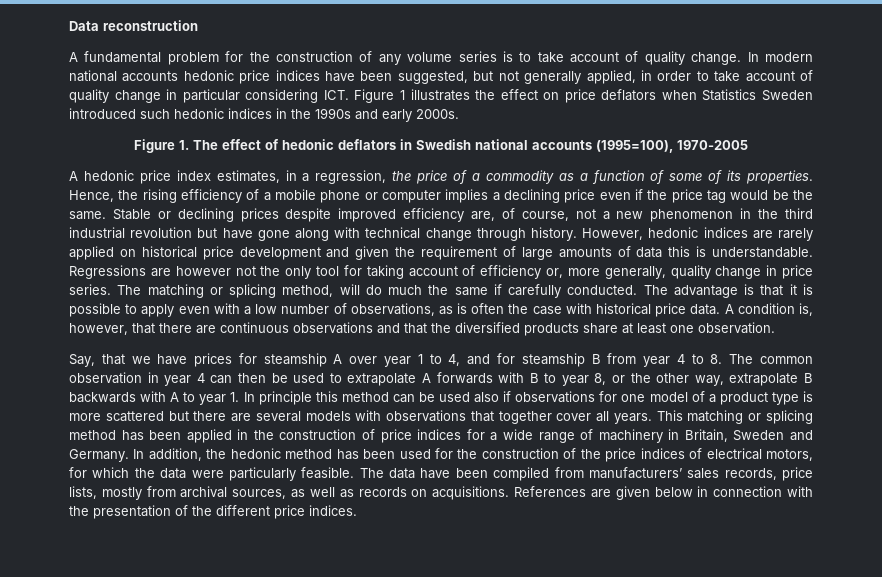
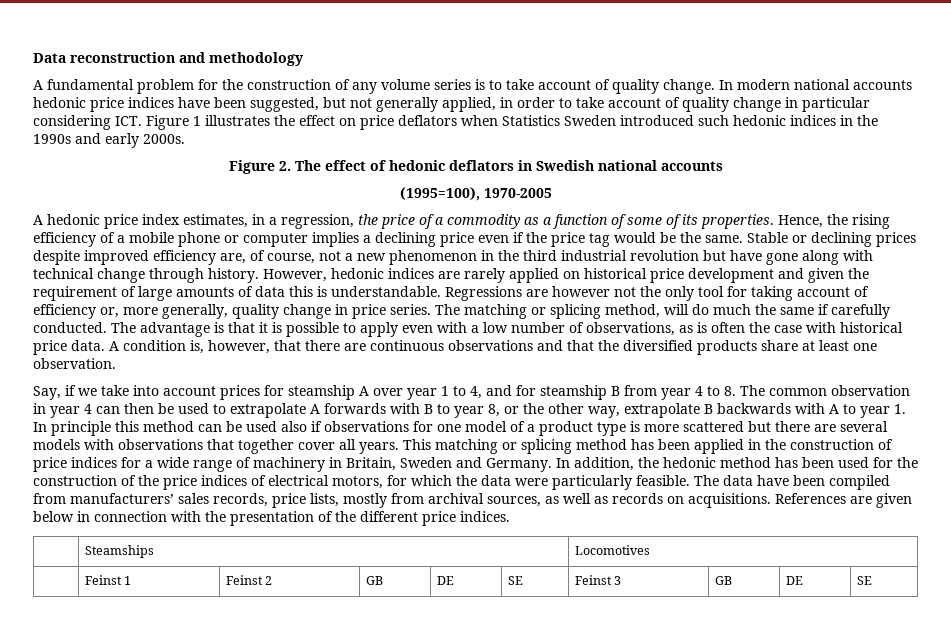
(198, 25) none -> [179,52,304,66] and methodology
[179,140,189,150] 1. -> [278,161,291,171] 2.
(592, 145) none -> (723, 166) //
[101,354,188,365] that we have -> [65,385,216,396] if we take into account
(357, 510) none -> [84,545,154,558] [574,545,650,555] [84,575,131,585] [225,575,272,585] [365,576,383,585] [436,576,454,585] [507,576,523,585] [574,575,621,585] [714,576,732,585] [785,576,803,585] [856,576,872,585] // | Steamships | Locomotives // | Feinst 1 | Feinst 2 | GB | DE | SE | Feinst 3 | GB | DE | SE

